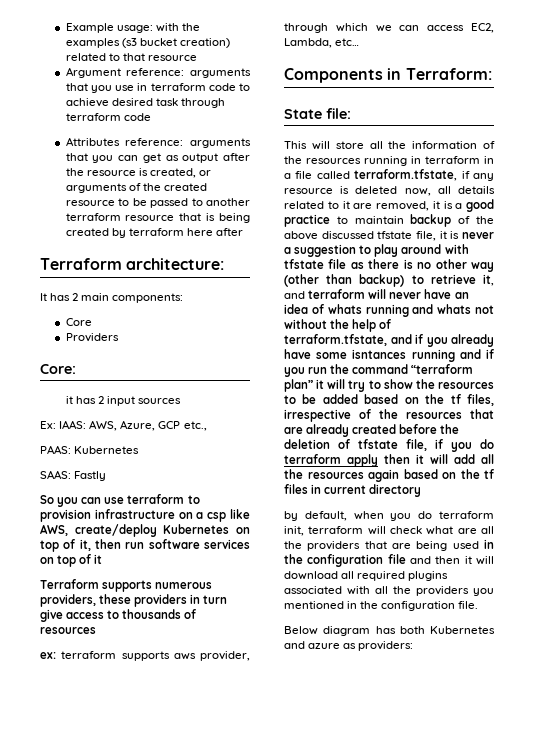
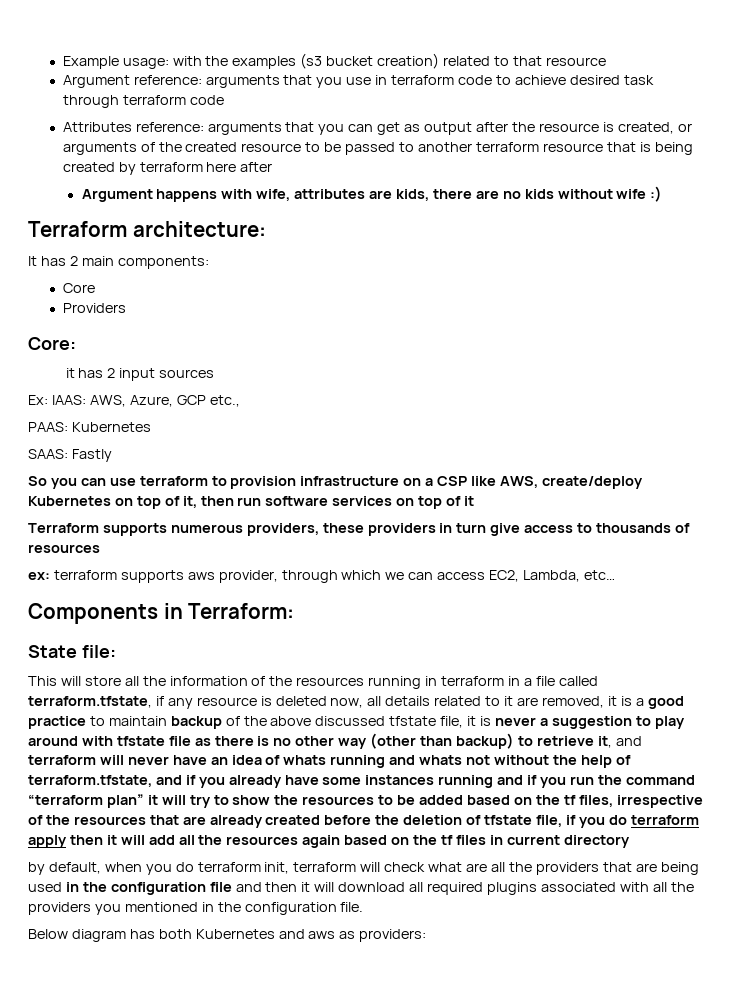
(244, 232) none -> [81,186,663,202] // Argument happens with wife, attributes are kids, there are no kids without wife :)
[207,512,227,522] csp -> [437,476,468,486] CSP
[352,349,407,359] isntances -> [365,775,435,785] instances
[308,643,341,649] azure -> [308,931,336,939] aws

